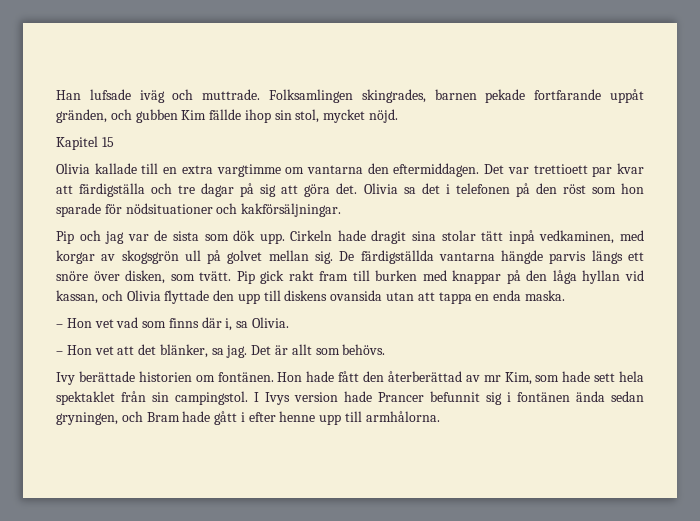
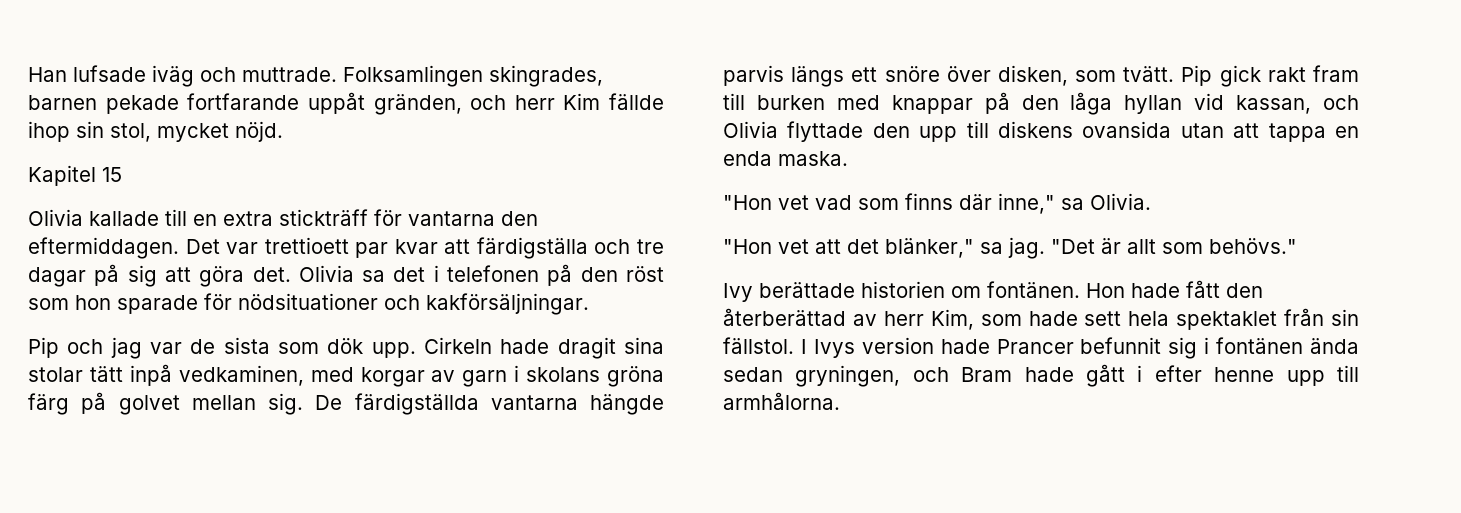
[135,109,178,123] gubben -> [514,95,555,110] herr
[216,164,305,177] vargtimme om -> [279,209,402,226] stickträff för
[121,250,201,264] skogsgrön ull -> [462,365,664,387] [28,393,69,415] garn i skolans gröna färg
[56,318,92,328] – Hon -> [723,195,772,210] "Hon
[225,318,233,331] i, -> [998,193,1055,214] inne,"
[56,345,92,355] – Hon -> [723,239,772,254] "Hon
[159,344,208,358] blänker, -> [885,238,974,258] blänker,"
[251,345,272,355] Det -> [1051,239,1095,254] "Det
[342,344,386,355] behövs. -> [1209,238,1297,254] behövs."
[483,375,501,382] mr -> [883,311,924,326] herr
[175,391,248,405] campingstol. -> [723,337,794,354] fällstol.

